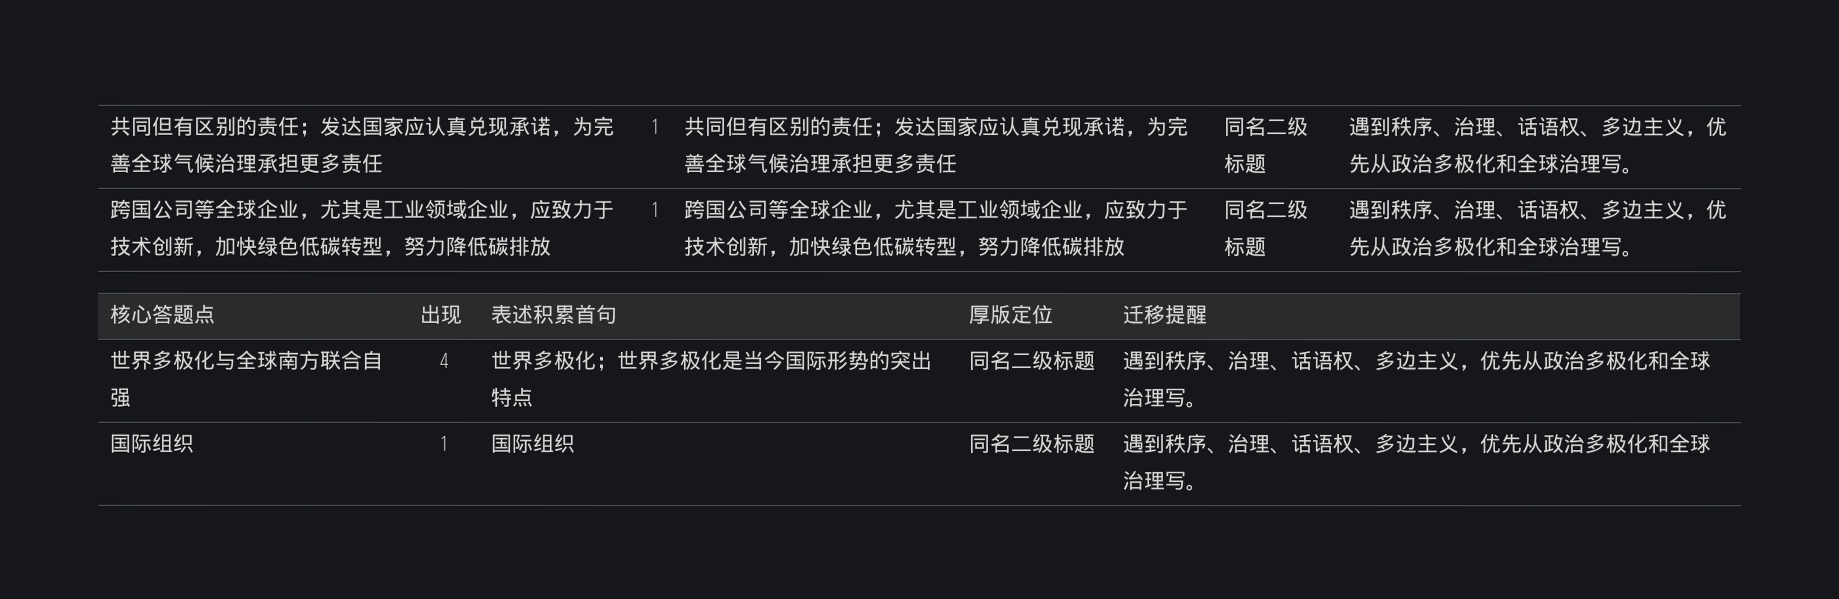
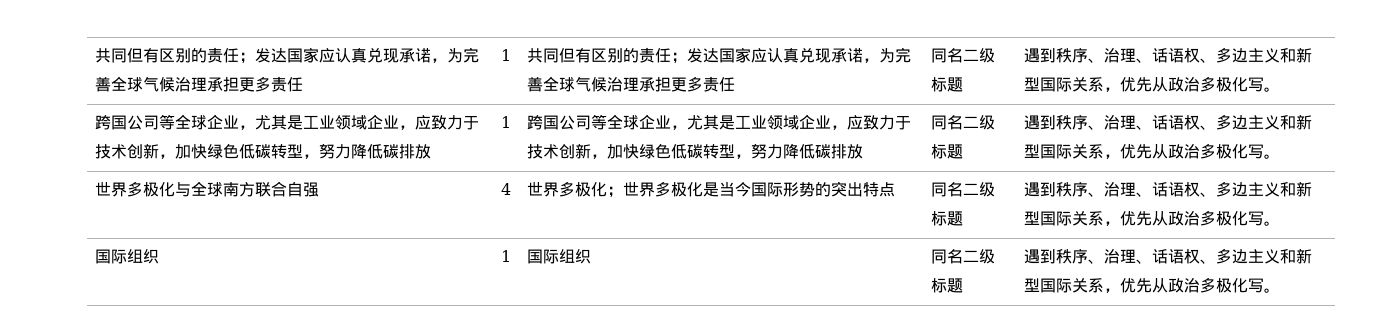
[1685,117,1729,138] [1349,153,1603,175] ，优先从政治多极化和全球治理 -> [1280,47,1313,63] [1024,76,1249,92] 和新型国际关系，优先从政治多极化
[1685,200,1729,221] [1349,236,1645,258] [109,303,216,325] [419,304,463,325] [490,303,618,325] [968,304,1054,325] [1122,304,1208,325] ，优先从政治多极化和全球治理写。 // 核心答题点 | 出现 | 表述积累首句 | 厚版定位 | 迁移提醒 -> [1280,114,1313,130] [1024,143,1281,159] 和新型国际关系，优先从政治多极化写。
[1458,350,1712,372] [1122,387,1166,408] ，优先从政治多极化和全球治理 -> [1280,181,1313,197] [1024,210,1249,226] 和新型国际关系，优先从政治多极化
[1458,433,1712,455] [1122,470,1166,491] ，优先从政治多极化和全球治理 -> [1280,248,1313,264] [1024,277,1249,293] 和新型国际关系，优先从政治多极化

